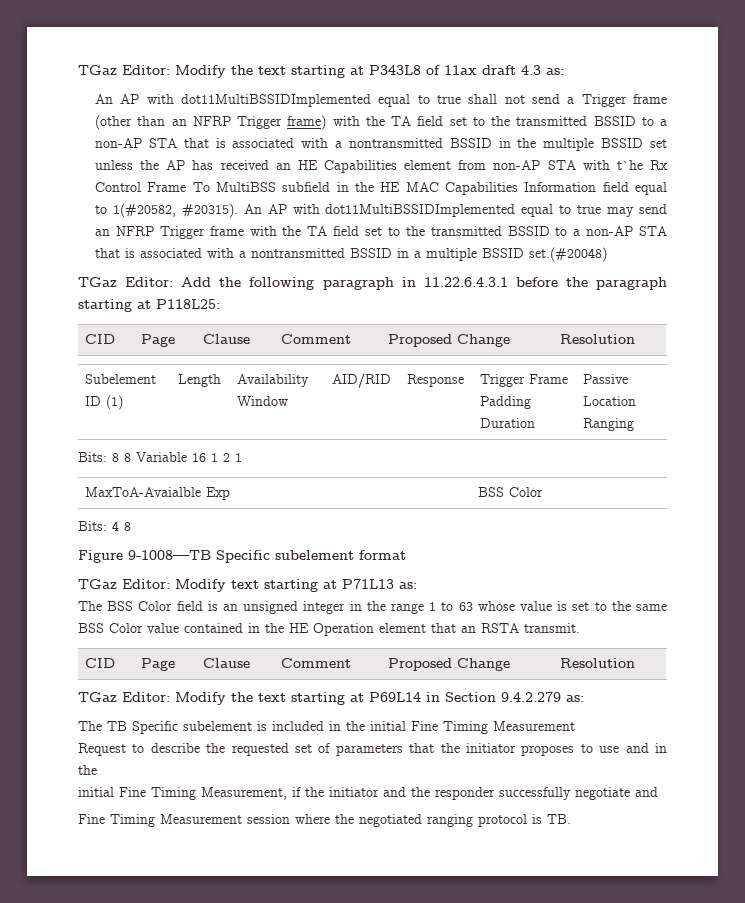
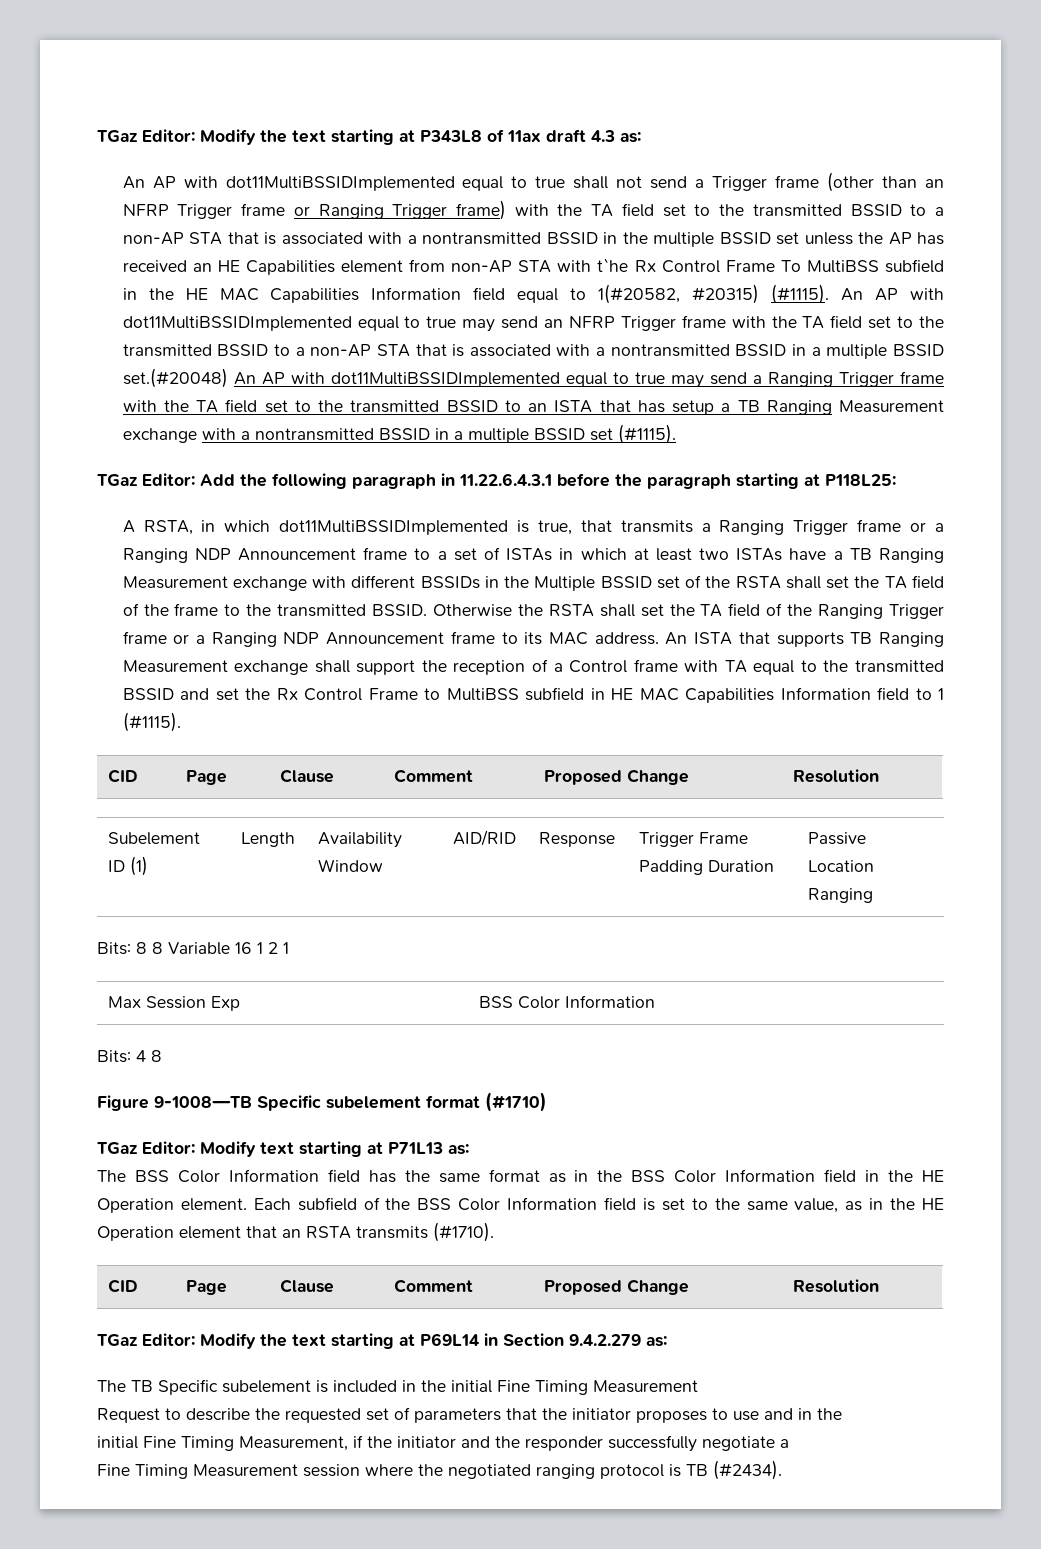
(283, 122) none -> [241,203,448,219] frame or Ranging Trigger
[181,203,238,218] #20315). -> [692,284,830,304] #20315) (#1115).
(608, 254) none -> [233,371,945,388] [122,399,945,415] [122,424,676,444] An AP with dot11MultiBSSIDImplemented equal to true may send a Ranging Trigger frame with the TA field set to the transmitted BSSID to an ISTA that has setup a TB Ranging Measurement exchange with a nontransmitted BSSID in a multiple BSSID set (#1115).
(220, 304) none -> [122,519,944,535] [122,547,945,563] [122,575,945,591] [122,603,944,619] [122,631,944,647] [122,659,945,675] [122,687,945,703] [122,712,181,732] // A RSTA, in which dot11MultiBSSIDImplemented is true, that transmits a Ranging Trigger frame or a Ranging NDP Announcement frame to a set of ISTAs in which at least two ISTAs have a TB Ranging Measurement exchange with different BSSIDs in the Multiple BSSID set of the RSTA shall set the TA field of the frame to the transmitted BSSID. Otherwise the RSTA shall set the TA field of the Ranging Trigger frame or a Ranging NDP Announcement frame to its MAC address. An ISTA that supports TB Ranging Measurement exchange shall support the reception of a Control frame with TA equal to the transmitted BSSID and set the Rx Control Frame to MultiBSS subfield in HE MAC Capabilities Information field to 1 (#1115).
[85,487,202,497] MaxToA-Avaialble -> [108,996,207,1009] Max Session
(544, 492) none -> [565,995,656,1008] Information
(406, 555) none -> [485,1092,547,1112] (#1710)
[176,601,552,614] field is an unsigned integer in the range 1 to 63 whose value -> [228,1169,945,1183] [97,1197,637,1213] Information field has the same format as in the BSS Color Information field in the HE Operation element. Each subfield of the BSS Color Information field
[78,623,243,633] BSS Color value contained -> [794,1198,863,1213] value, as
[524,623,580,633] transmit. -> [356,1222,494,1242] transmits (#1710).
[635,787,658,797] and -> [780,1439,789,1448] a
[547,814,571,824] TB. -> [686,1460,782,1480] TB (#2434).

